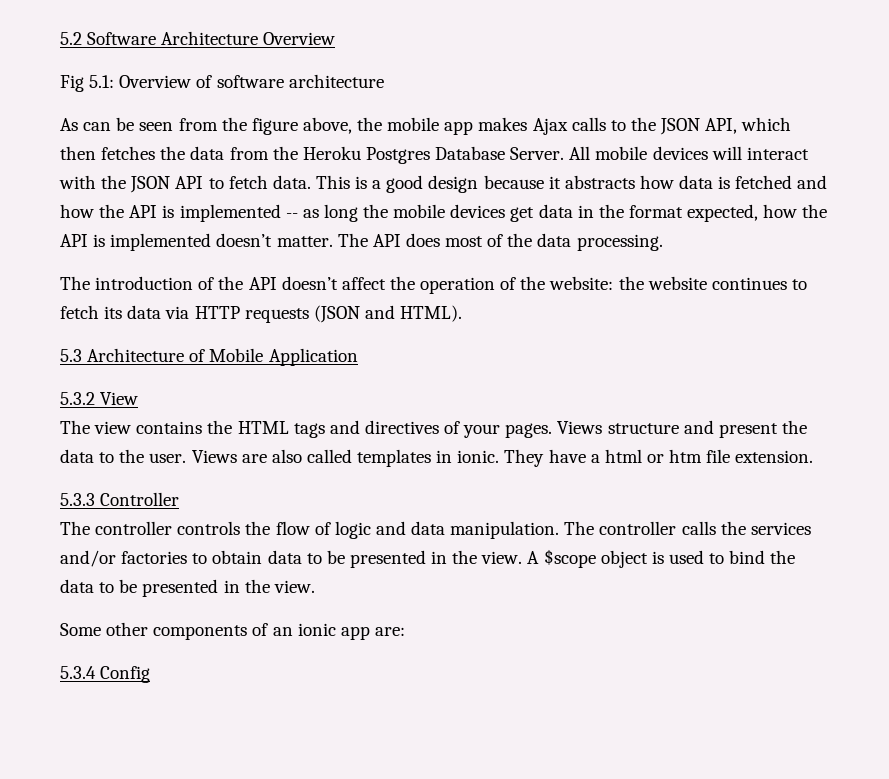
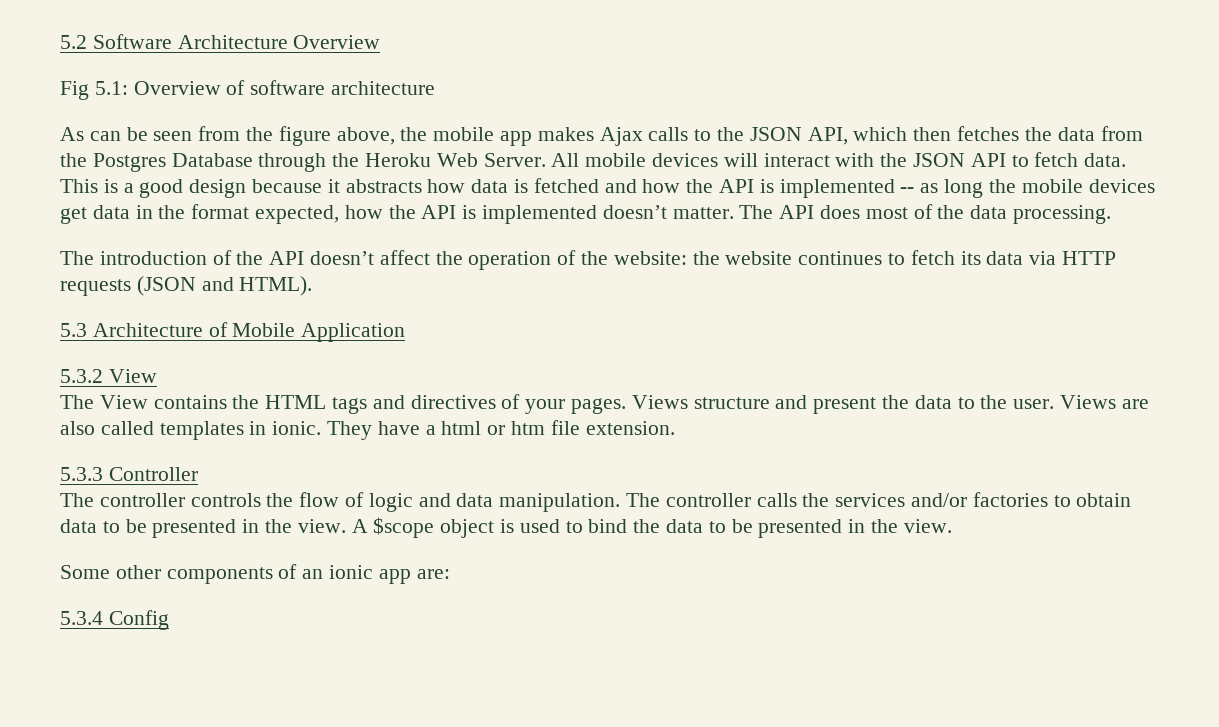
[302,146,361,160] Heroku -> (87, 160) none
(506, 153) none -> [258,153,478,172] through the Heroku Web
[94,421,132,434] view -> [99,395,148,409] View

